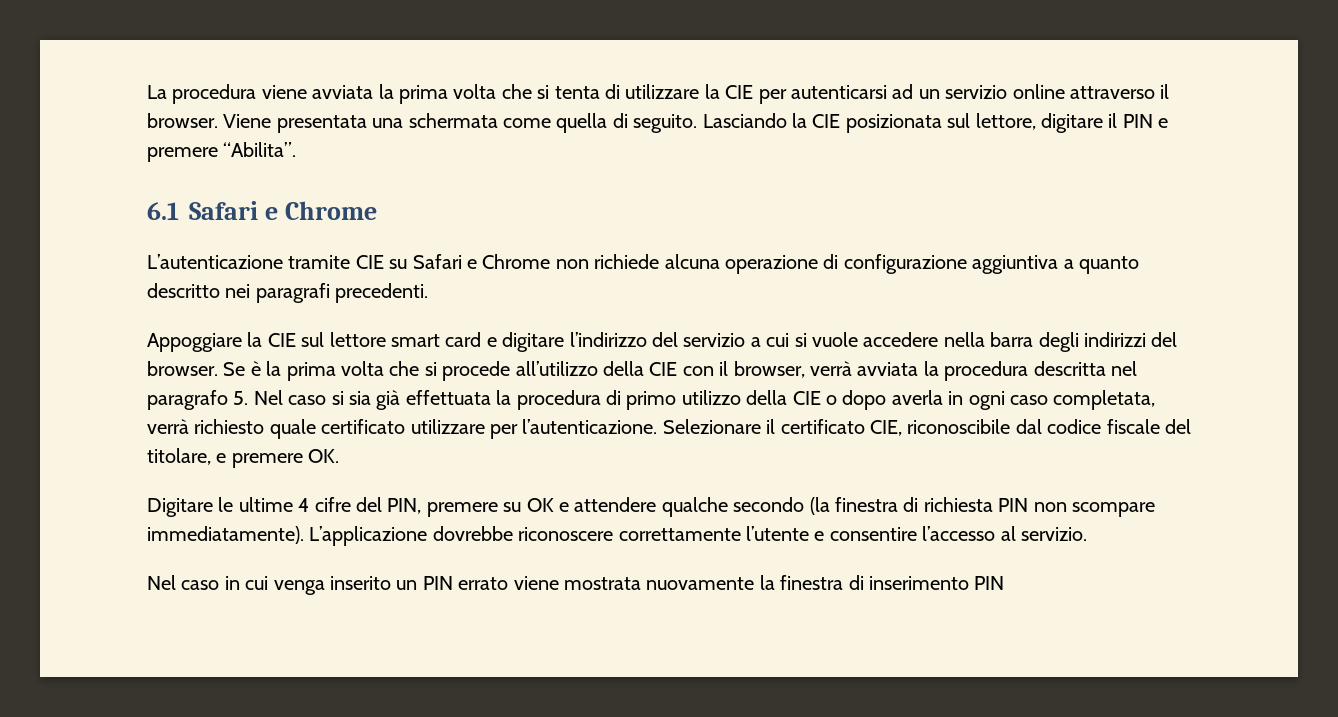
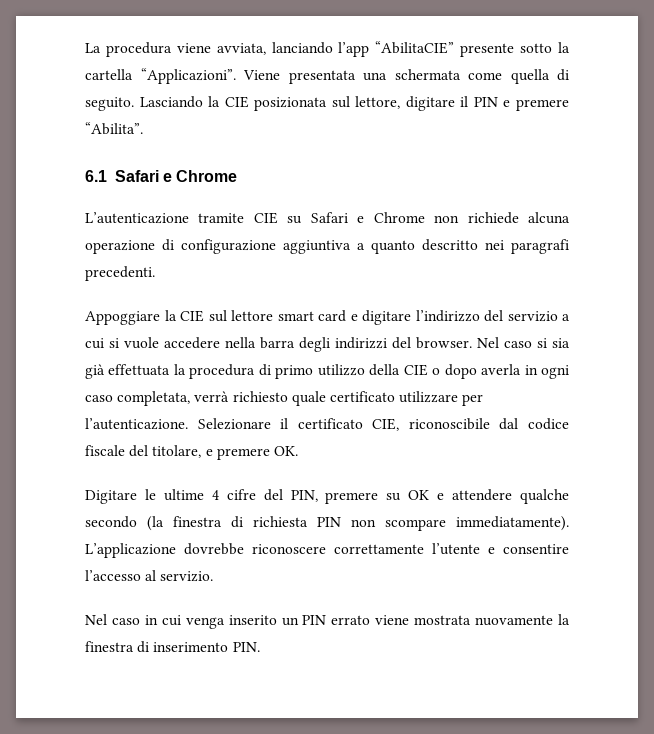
[312,84,1170,104] [147,113,218,128] avviata la prima volta che si tenta di utilizzare la CIE per autenticarsi ad un servizio online attraverso il browser. -> [216,41,571,57] [85,68,236,84] avviata, lanciando l’app “AbilitaCIE” presente sotto la cartella “Applicazioni”.
[223,361,1137,381] [147,390,249,410] Se è la prima volta che si procede all’utilizzo della CIE con il browser, verrà avviata la procedura descritta nel paragrafo 5. -> (472, 343) none
[974,576,1005,590] PIN -> [232,642,260,652] PIN.

